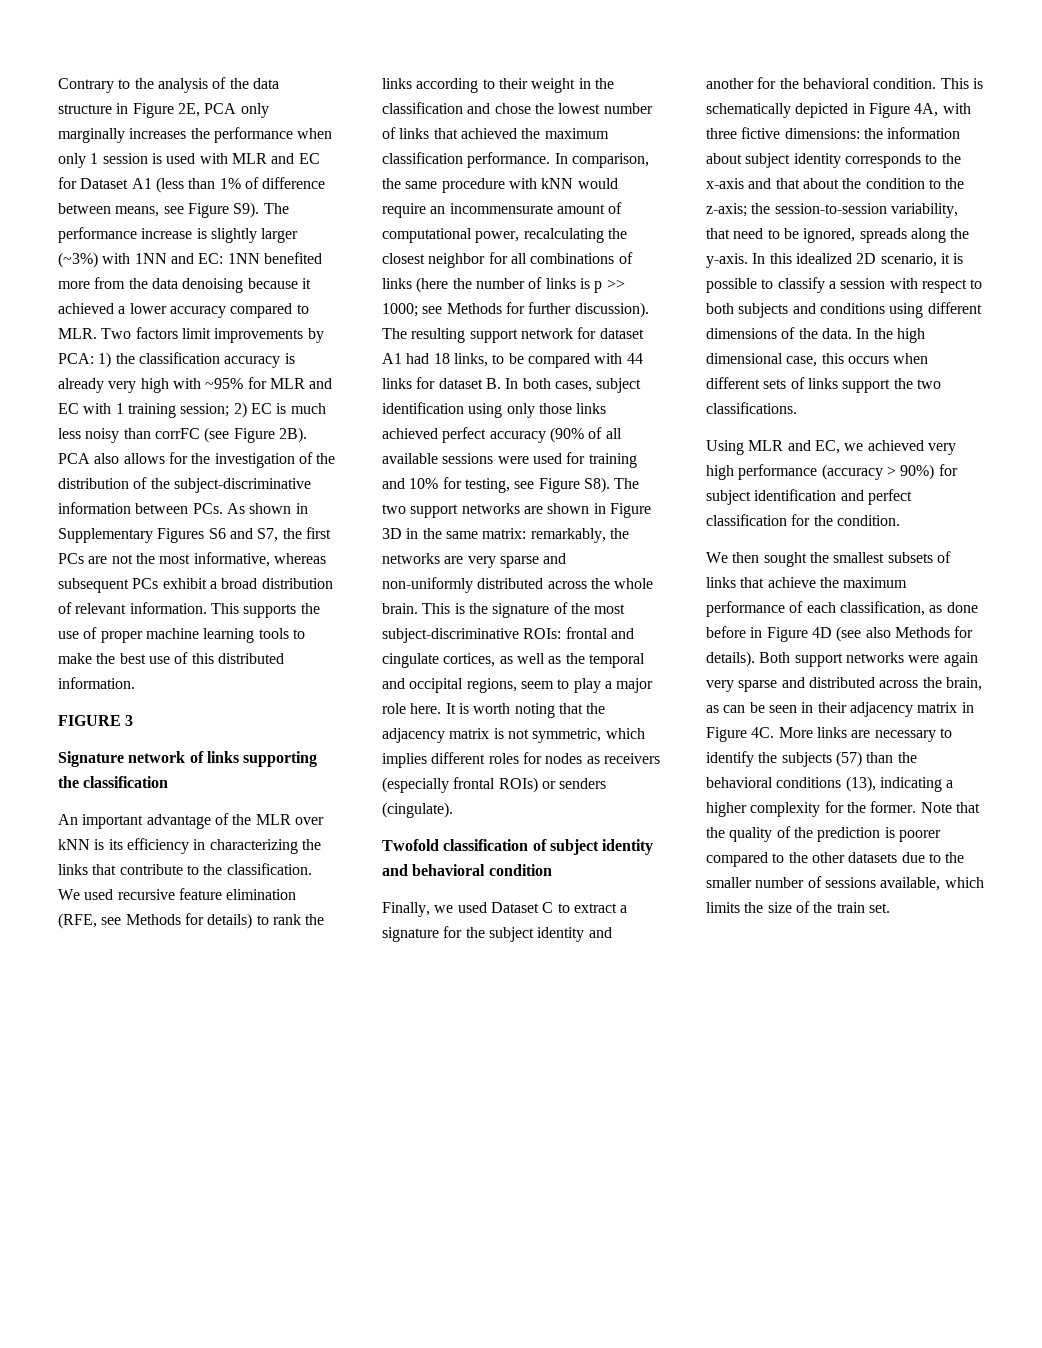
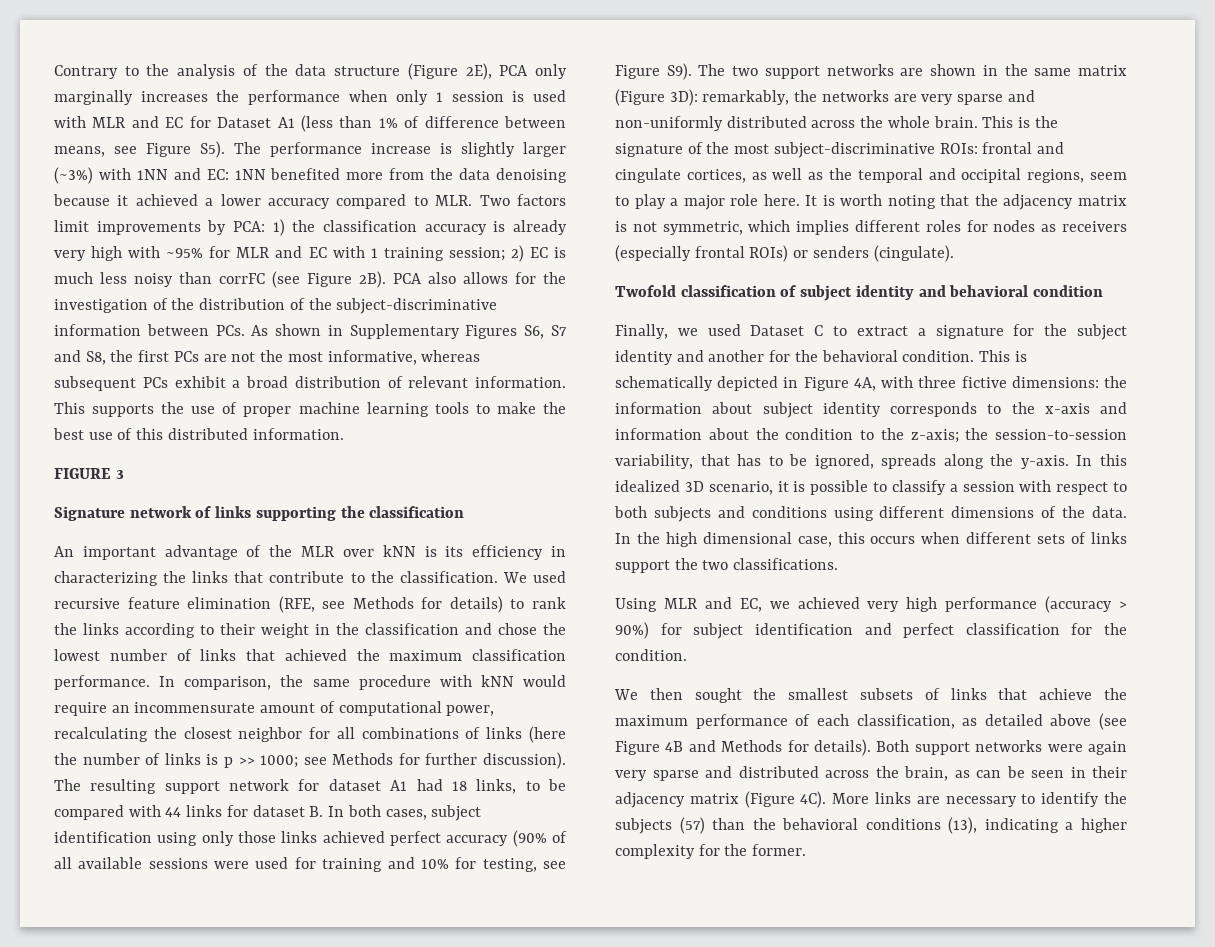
[116,103,200,118] in Figure 2E, -> [407,63,492,80] (Figure 2E),
[233,202,260,218] S9). -> [200,141,225,158] S5).
[208,528,279,542] S6 and S7, -> [524,325,567,339] [54,350,106,365] S6, S7 and S8,
[583,477,610,493] S8). -> [666,63,692,80] S9).
[609,503,651,518] [382,528,527,539] Figure 3D in the same matrix: -> [1004,64,1127,76] [615,89,698,106] the same matrix (Figure 3D):
[775,178,800,189] that -> [615,428,702,440] information
[733,228,764,239] need -> [737,454,762,466] has
[856,253,877,264] 2D -> [684,481,704,492] 3D
[946,602,978,613] [706,626,891,642] done before in Figure 4D (see also -> [984,713,1127,730] [615,740,716,755] detailed above (see Figure 4B and
[961,702,974,713] [706,727,775,742] in Figure 4C. -> [744,791,827,808] (Figure 4C).
[920,802,980,813] [706,826,941,842] [706,852,965,867] [706,876,984,891] [706,901,890,913] Note that the quality of the prediction is poorer compared to the other datasets due to the smaller number of sessions available, which limits the size of the train set. -> (807, 850) none

